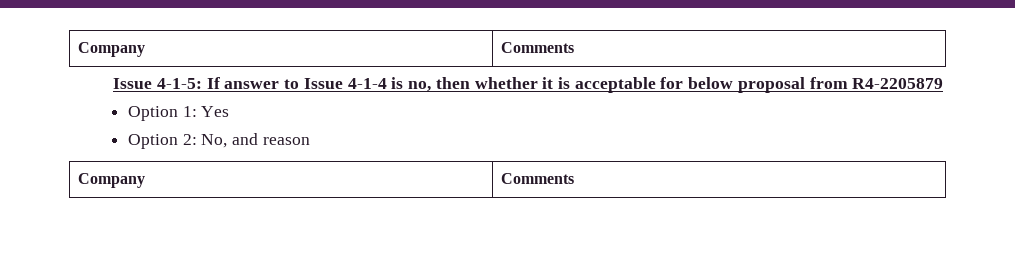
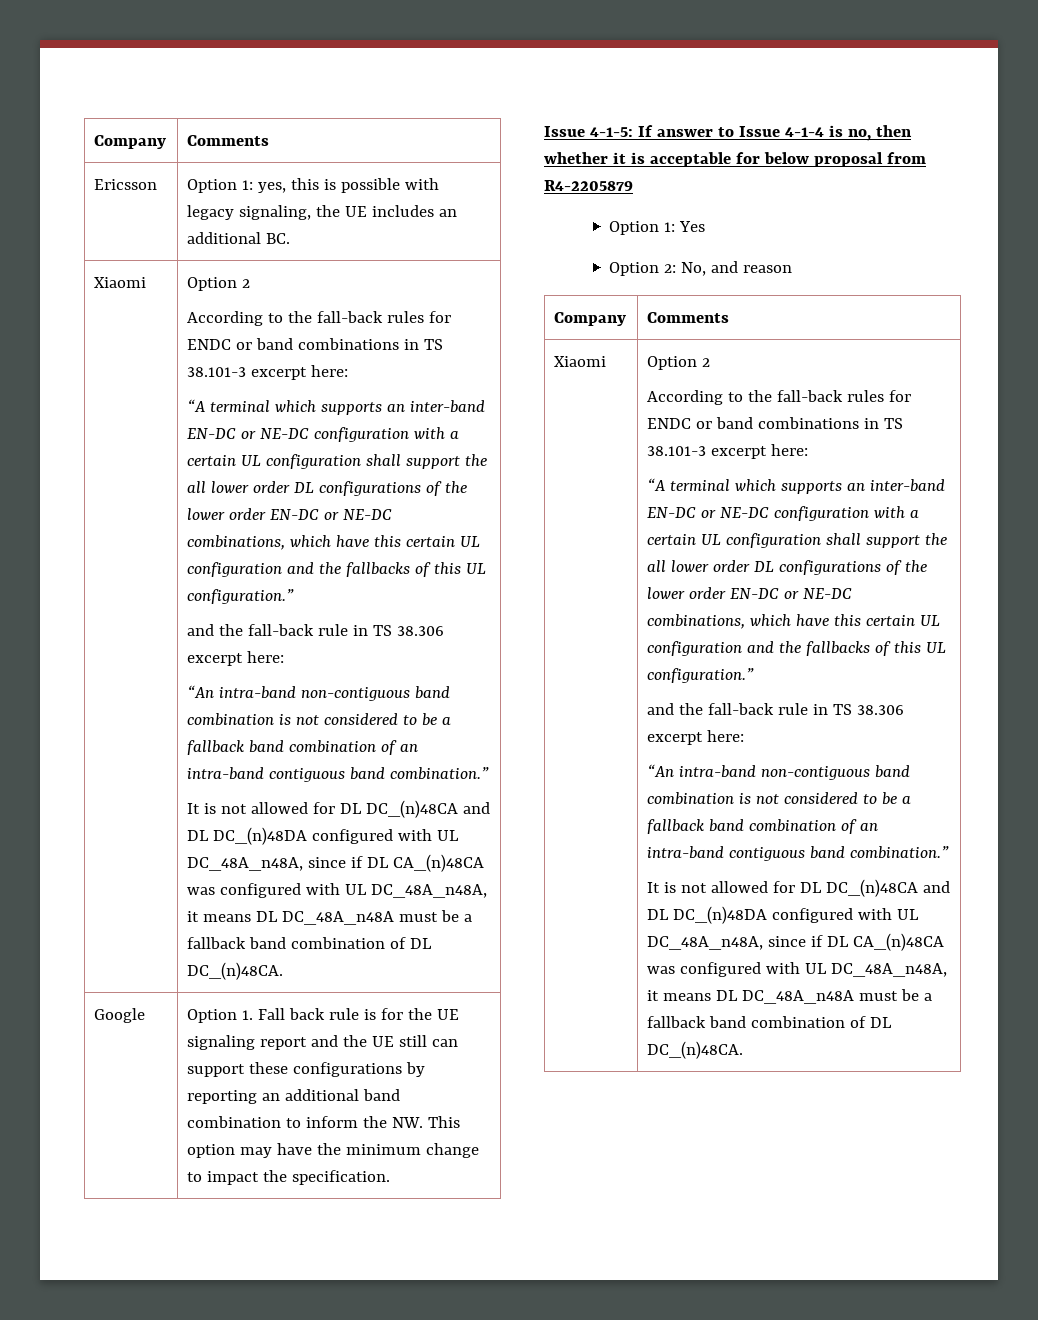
[77,42,145,57] [500,42,574,53] Company | Comments -> [94,135,167,149] [187,135,270,146] [94,179,158,190] [187,178,440,193] [187,205,458,220] [187,232,291,244] [94,277,147,288] [187,277,251,291] [187,311,452,326] [187,338,444,350] [187,365,349,380] [187,399,486,415] [187,427,460,442] [187,454,488,469] [187,481,468,496] [187,508,393,520] [187,535,481,550] [187,562,487,577] [187,589,295,604] [187,624,445,636] [187,651,285,666] [187,685,451,701] [187,713,452,726] [187,740,419,755] [187,767,490,782] [187,800,491,818] [187,827,460,845] [187,854,485,872] [187,883,488,898] [187,910,473,925] [187,937,433,949] [187,962,284,980] [94,1008,146,1023] [187,1008,460,1023] [187,1035,459,1050] [187,1062,426,1077] [187,1089,401,1104] [187,1116,461,1128] [187,1143,480,1158] [187,1170,391,1185] Company | Comments // Ericsson | Option 1: yes, this is possible with legacy signaling, the UE includes an additional BC. // Xiaomi | Option 2 // According to the fall-back rules for ENDC or band combinations in TS 38.101-3 excerpt here: // “A terminal which supports an inter-band EN-DC or NE-DC configuration with a certain UL configuration shall support the all lower order DL configurations of the lower order EN-DC or NE-DC combinations, which have this certain UL configuration and the fallbacks of this UL configuration.” // and the fall-back rule in TS 38.306 excerpt here: // “An intra-band non-contiguous band combination is not considered to be a fallback band combination of an intra-band contiguous band combination.” // It is not allowed for DL DC_(n)48CA and DL DC_(n)48DA configured with UL DC_48A_n48A, since if DL CA_(n)48CA was configured with UL DC_48A_n48A, it means DL DC_48A_n48A must be a fallback band combination of DL DC_(n)48CA. // Google | Option 1. Fall back rule is for the UE signaling report and the UE still can support these configurations by reporting an additional band combination to inform the NW. This option may have the minimum change to impact the specification.
(574, 178) none -> [554,356,607,367] [647,356,711,370] [647,390,912,405] [647,417,904,429] [647,444,809,459] [647,478,946,494] [647,506,920,521] [647,533,948,548] [647,560,928,575] [647,587,853,599] [647,614,941,629] [647,641,947,656] [647,668,755,683] [647,703,905,715] [647,730,745,745] [647,764,911,780] [647,792,912,805] [647,819,879,834] [647,846,950,861] [647,879,951,897] [647,906,920,924] [647,933,945,951] [647,962,948,977] [647,989,933,1004] [647,1016,893,1028] [647,1041,744,1059] // Xiaomi | Option 2 // According to the fall-back rules for ENDC or band combinations in TS 38.101-3 excerpt here: // “A terminal which supports an inter-band EN-DC or NE-DC configuration with a certain UL configuration shall support the all lower order DL configurations of the lower order EN-DC or NE-DC combinations, which have this certain UL configuration and the fallbacks of this UL configuration.” // and the fall-back rule in TS 38.306 excerpt here: // “An intra-band non-contiguous band combination is not considered to be a fallback band combination of an intra-band contiguous band combination.” // It is not allowed for DL DC_(n)48CA and DL DC_(n)48DA configured with UL DC_48A_n48A, since if DL CA_(n)48CA was configured with UL DC_48A_n48A, it means DL DC_48A_n48A must be a fallback band combination of DL DC_(n)48CA.

